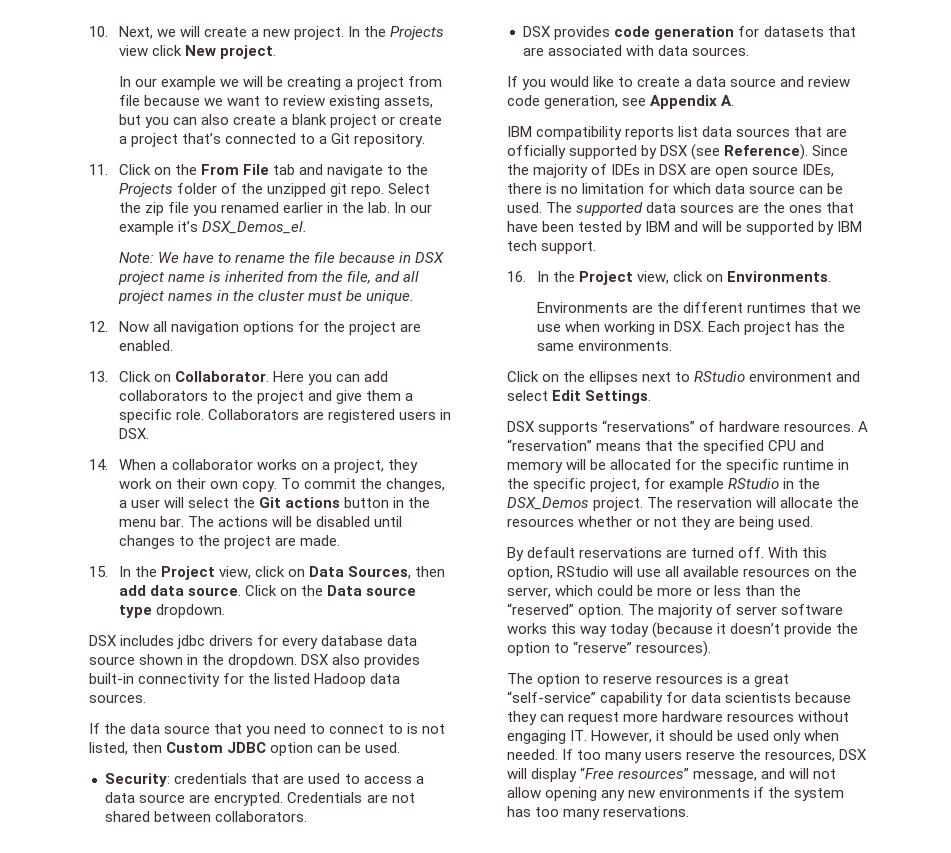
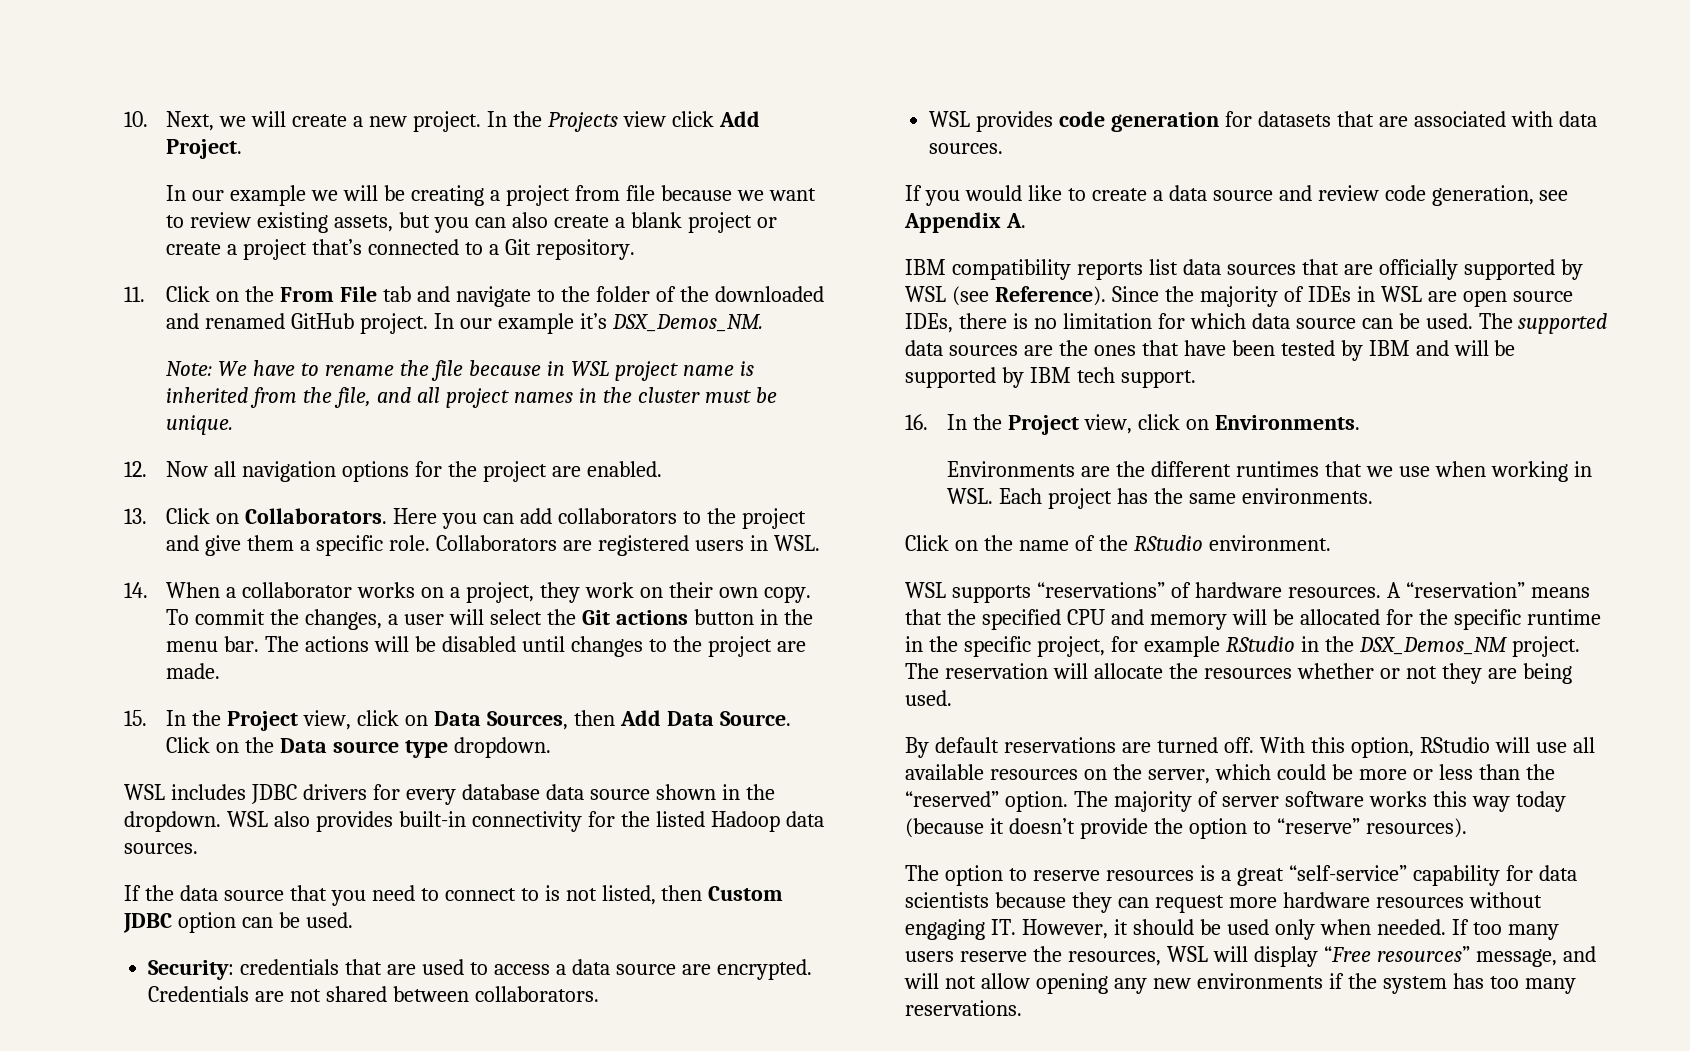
[184,45,276,59] New project. -> [718,111,760,127] [166,139,243,159] Add Project.
[118,183,173,197] Projects -> (590, 294) none
[266,183,430,197] [118,202,390,216] unzipped git repo. Select the zip file you renamed earlier in the lab. -> [714,286,824,302] [166,313,429,334] downloaded and renamed GitHub project.
[201,221,307,234] DSX_Demos_el. -> [611,314,763,332] DSX_Demos_NM.
[414,252,444,263] DSX -> [570,361,609,376] WSL
[174,371,269,382] Collaborator. -> [245,508,388,524] Collaborators.
[118,428,149,439] DSX. -> [773,535,820,551] WSL.
[118,585,241,596] add data source. -> [619,710,791,726] Add Data Source.
[88,635,205,649] DSX includes jdbc -> [124,784,298,804] WSL includes JDBC
[300,654,329,665] DSX -> [227,811,269,827] WSL
[523,26,552,37] DSX -> [929,111,971,127] WSL
[659,145,688,156] DSX -> [905,286,947,302] WSL
[658,164,687,175] DSX -> [1380,286,1422,302] WSL
[673,321,704,332] DSX. -> [947,488,994,504] WSL.
[588,371,861,385] [506,390,651,404] [506,421,535,432] ellipses next to RStudio environment and select Edit Settings. // DSX -> [1019,535,1331,551] [905,582,947,598] name of the RStudio environment. // WSL
[506,497,589,510] DSX_Demos -> [1358,637,1507,655] DSX_Demos_NM
[839,749,868,760] DSX -> [1166,946,1208,962] WSL

